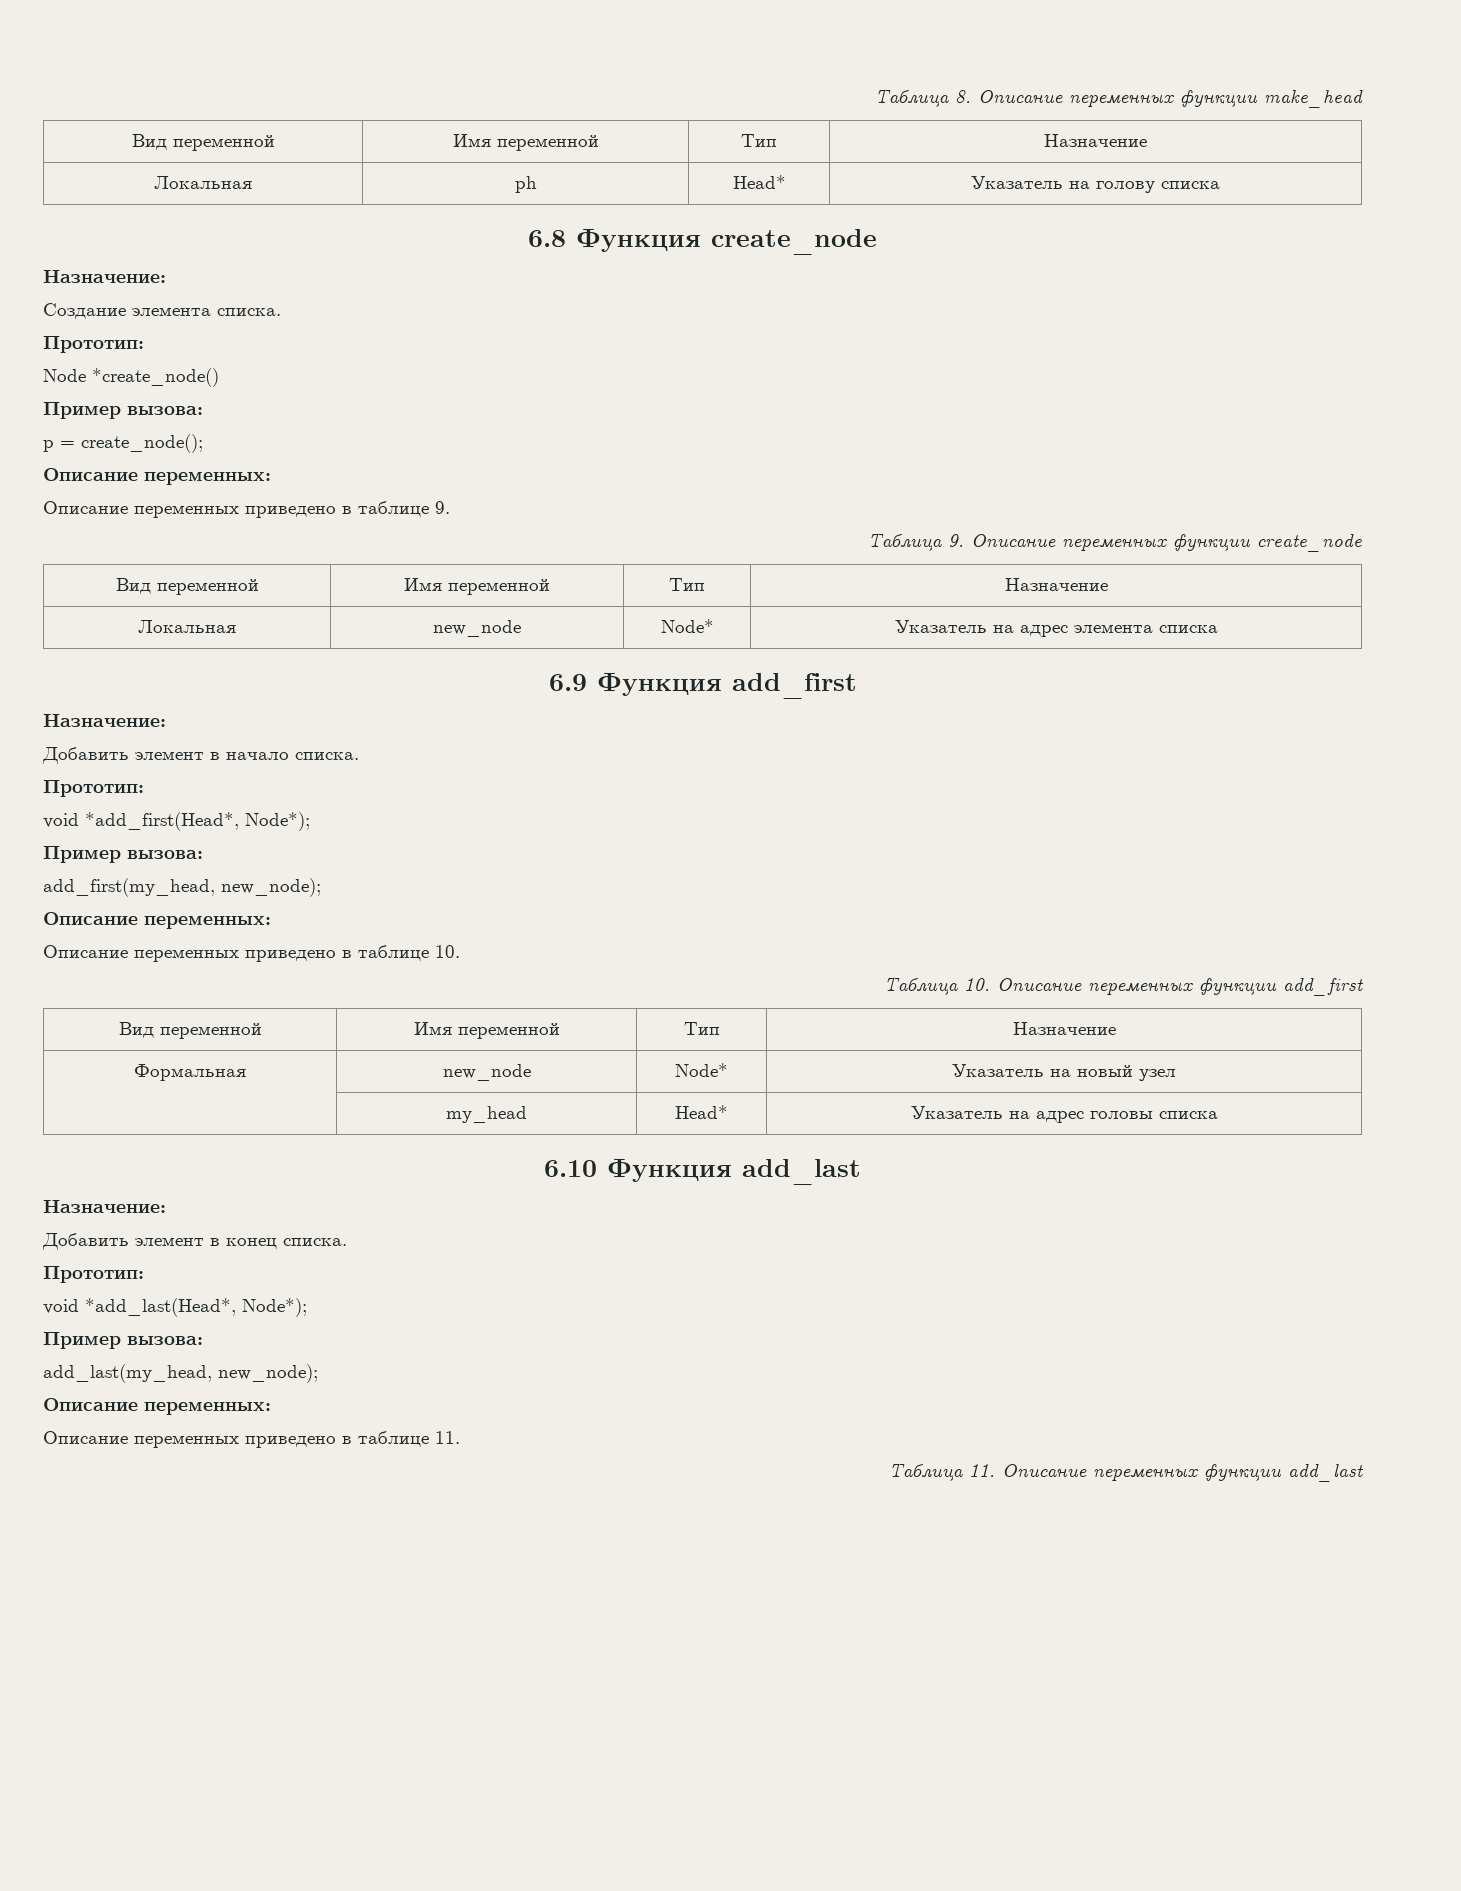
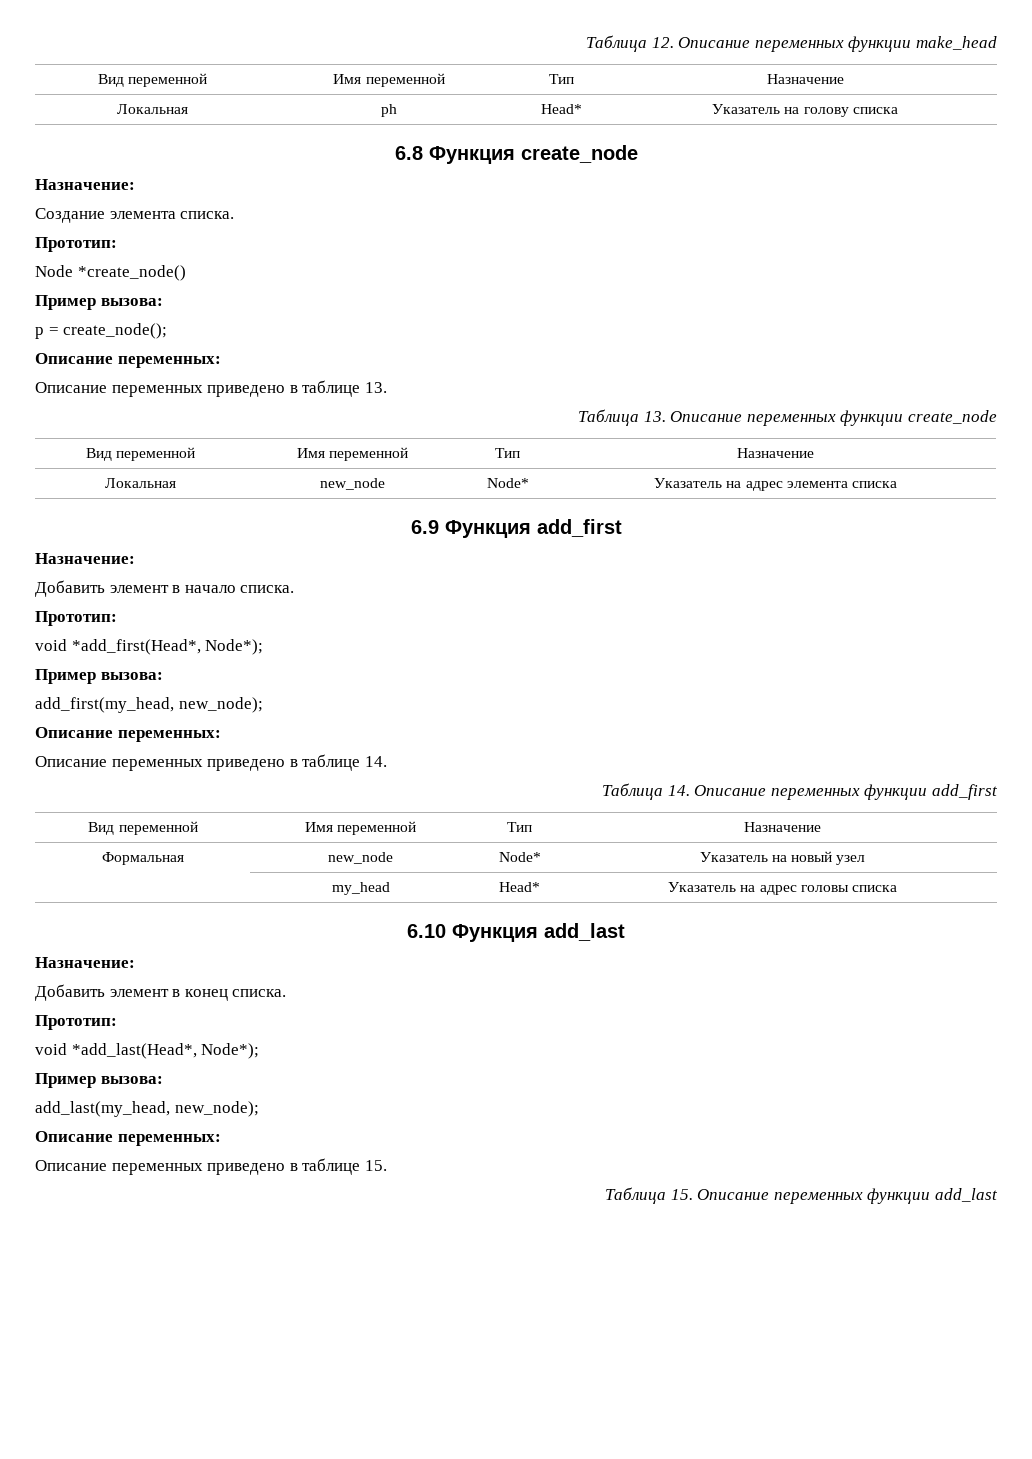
[875,89,971,107] Таблица 8. -> [586,35,674,52] Таблица 12.
[435,501,450,514] [868,533,964,551] 9. // Таблица 9. -> [364,382,387,393] [578,409,666,426] 13. // Таблица 13.
[435,945,460,958] [884,977,990,995] 10. // Таблица 10. -> [364,756,387,767] [602,783,690,800] 14. // Таблица 14.
[435,1431,460,1444] [889,1463,995,1481] 11. // Таблица 11. -> [364,1160,387,1171] [605,1187,693,1204] 15. // Таблица 15.

